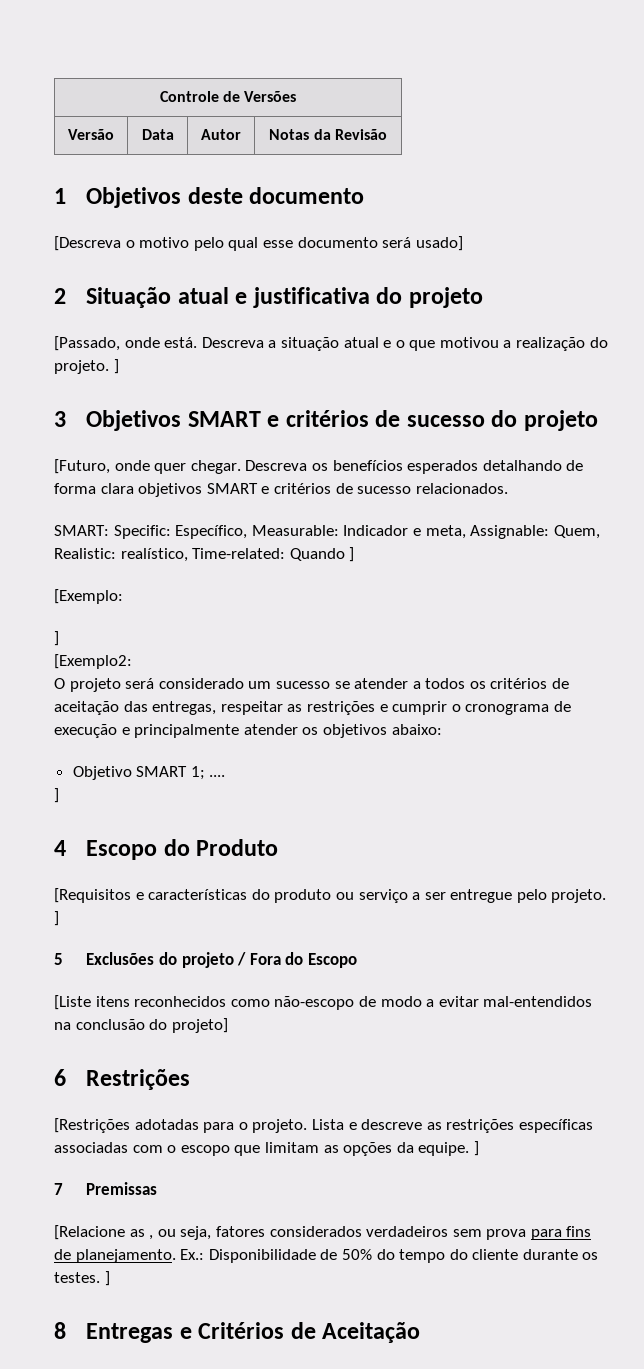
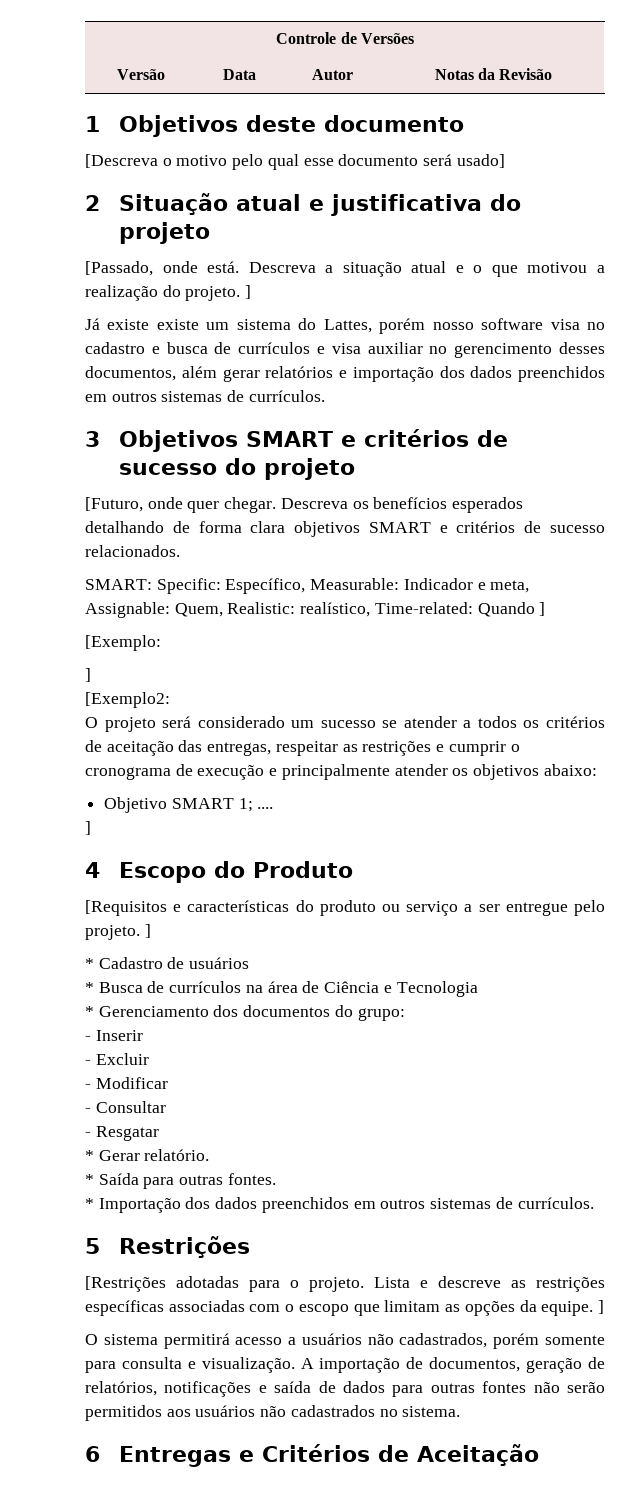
(119, 366) none -> [85,318,605,334] [85,342,606,358] [85,366,605,382] [85,390,325,402] // Já existe existe um sistema do Lattes, porém nosso software visa no cadastro e busca de currículos e visa auxiliar no gerencimento desses documentos, além gerar relatórios e importação dos dados preenchidos em outros sistemas de currículos.
[54,952,357,968] [54,995,593,1010] [54,1018,228,1033] [54,1069,66,1086] 5 Exclusões do projeto / Fora do Escopo // [Liste itens reconhecidos como não-escopo de modo a evitar mal-entendidos na conclusão do projeto] // 6 -> [85,957,250,969] [85,981,478,997] [85,1005,405,1021] [85,1030,143,1041] [85,1053,149,1065] [85,1077,168,1089] [85,1101,166,1113] [85,1126,159,1141] [85,1149,210,1161] [85,1173,276,1189] [85,1197,594,1213] [85,1238,100,1254] * Cadastro de usuários // * Busca de currículos na área de Ciência e Tecnologia // * Gerenciamento dos documentos do grupo: // - Inserir // - Excluir // - Modificar // - Consultar // - Resgatar // * Gerar relatório. // * Saída para outras fontes. // * Importação dos dados preenchidos em outros sistemas de currículos. // 5
[54,1182,158,1195] [54,1225,592,1240] [54,1249,599,1263] [54,1271,110,1286] [54,1322,66,1339] 7 Premissas // [Relacione as , ou seja, fatores considerados verdadeiros sem prova para fins de planejamento. Ex.: Disponibilidade de 50% do tempo do cliente durante os testes. ] // 8 -> [85,1333,605,1349] [85,1357,606,1373] [85,1381,605,1397] [85,1405,461,1421] [85,1446,100,1462] O sistema permitirá acesso a usuários não cadastrados, porém somente para consulta e visualização. A importação de documentos, geração de relatórios, notificações e saída de dados para outras fontes não serão permitidos aos usuários não cadastrados no sistema. // 6

